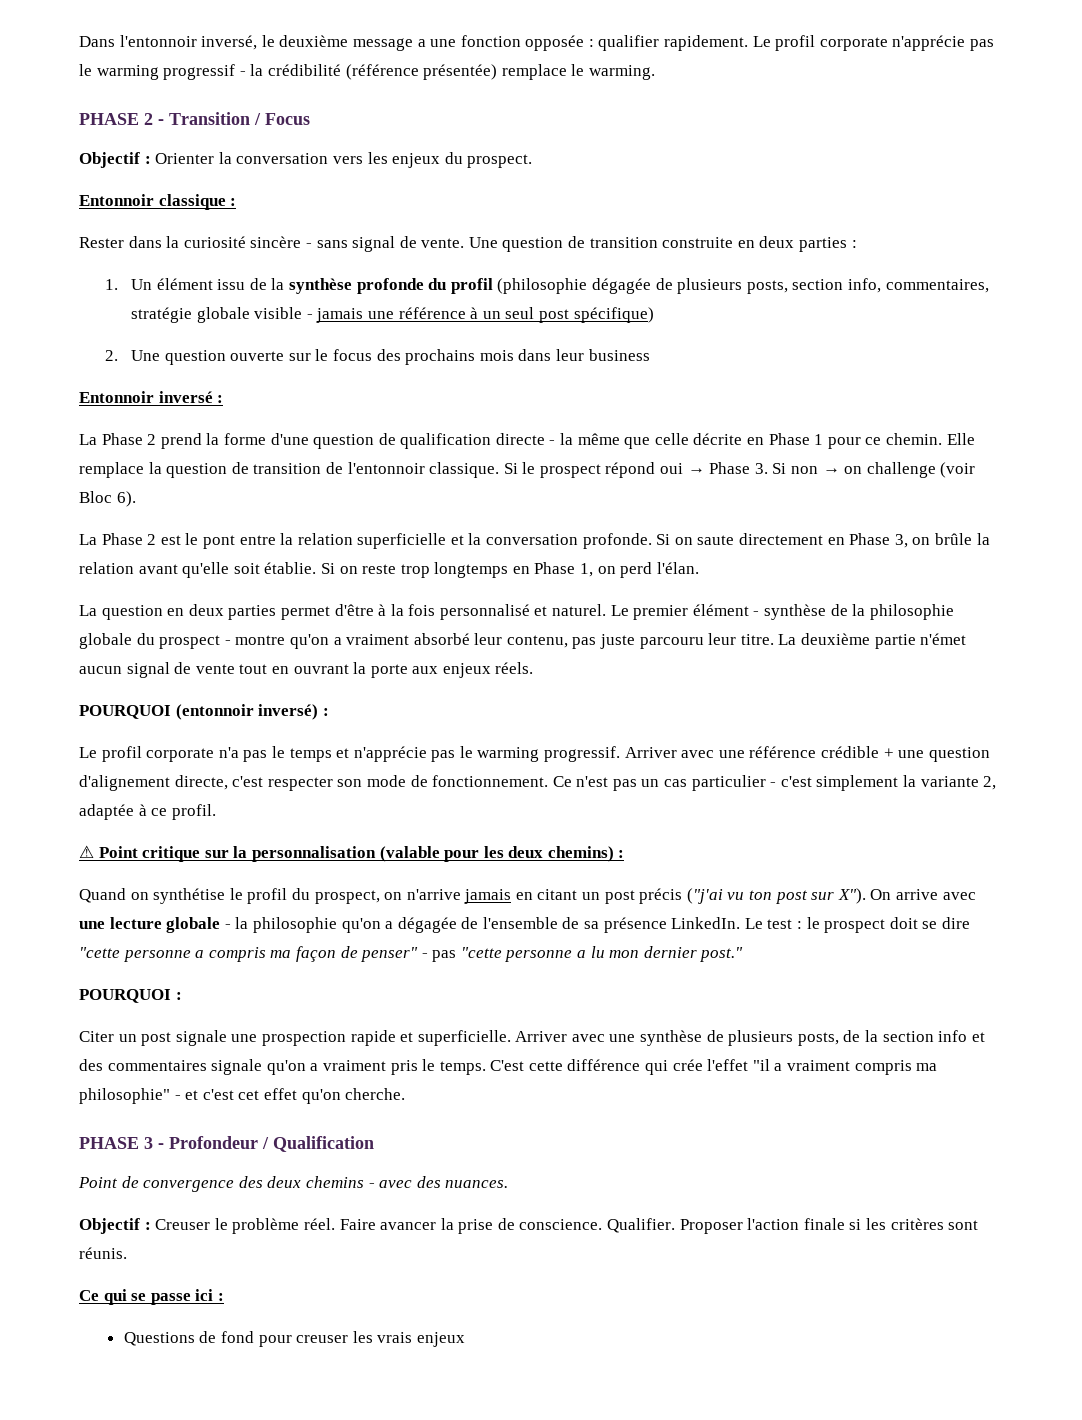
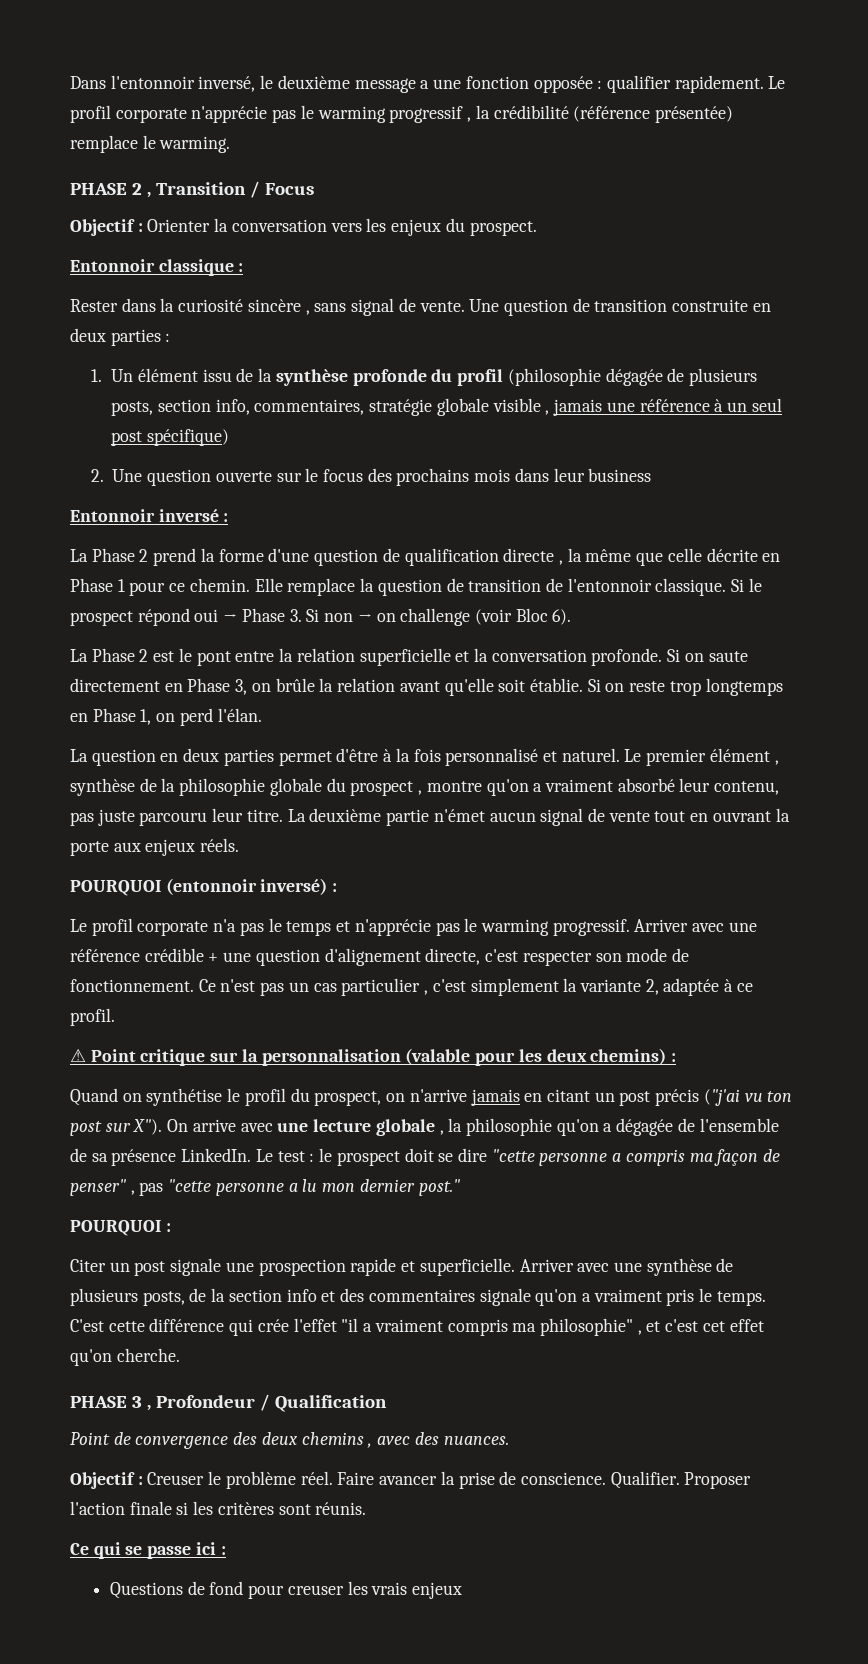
[239,71,246,76] - -> [467,117,472,122] ,
[158,119,164,125] - -> [146,191,151,198] ,
[305,243,312,248] - -> [305,310,310,315] ,
[306,314,313,319] - -> [545,410,550,415] ,
[549,440,556,445] - -> [558,560,563,565] ,
[753,611,760,616] - -> [774,760,779,765] ,
[224,640,231,645] - -> [418,790,423,795] ,
[770,782,777,787] - -> [424,990,429,995] ,
[224,924,231,929] - -> [439,1130,444,1135] ,
[421,953,428,958] - -> [130,1190,135,1195] ,
[174,1095,181,1100] - -> [637,1330,642,1335] ,
[158,1143,164,1149] - -> [146,1404,151,1411] ,
[368,1183,375,1188] - -> [367,1443,373,1448] ,

